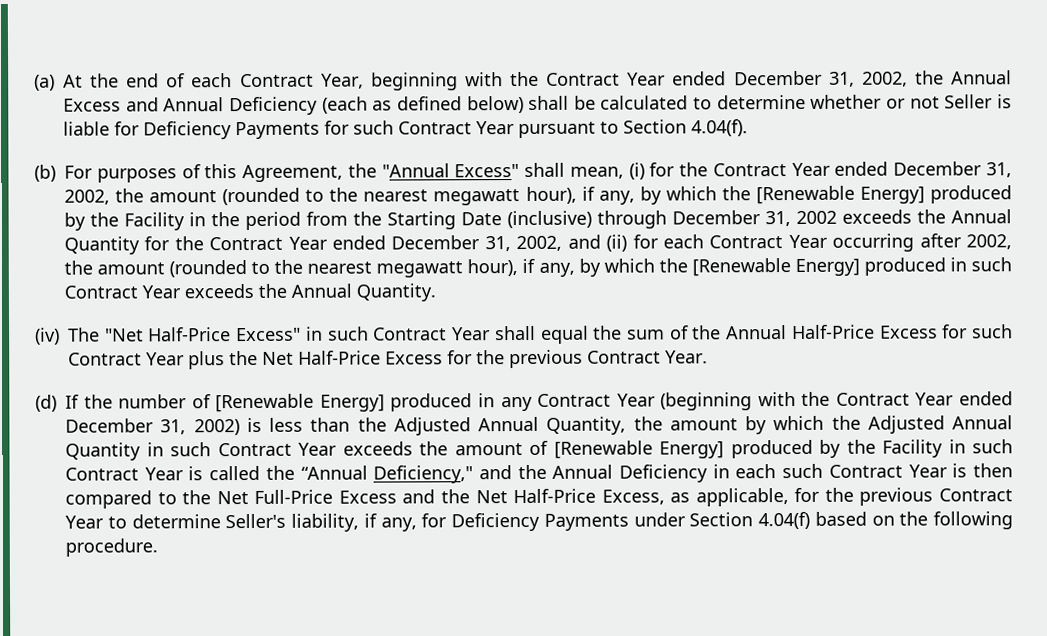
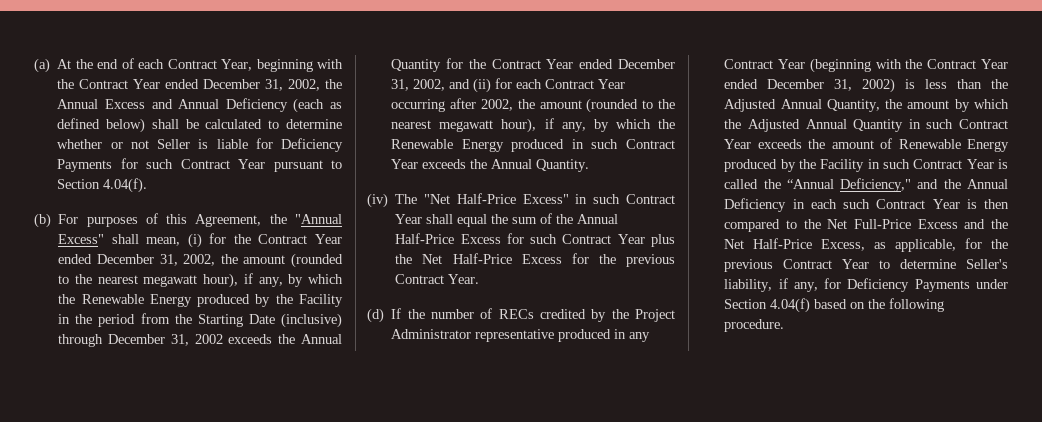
[755,185,925,205] [Renewable Energy] -> [81,294,192,307] Renewable Energy
[691,258,860,277] [Renewable Energy] -> [391,139,504,152] Renewable Energy
[215,393,385,413] [Renewable Energy] -> [498,309,675,322] [391,329,555,342] RECs credited by the Project Administrator representative
[553,440,724,459] [Renewable Energy] -> [898,139,1009,152] Renewable Energy

